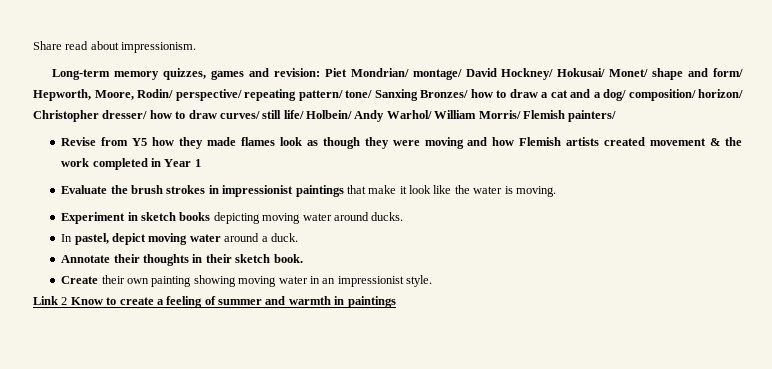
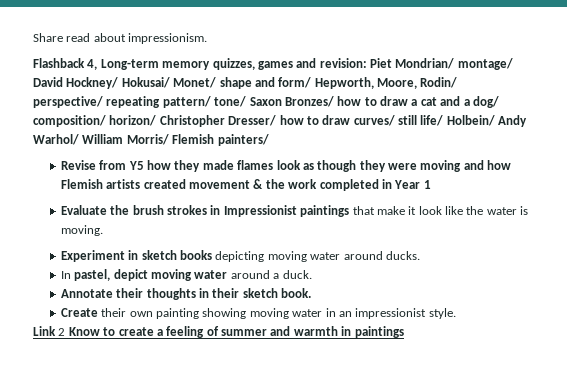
(197, 47) none -> [33,58,98,70] Flashback 4,
[374,89,418,101] Sanxing -> [249,97,282,106] Saxon
[102,110,148,119] dresser/ -> [228,115,277,126] Dresser/
[222,185,294,197] impressionist -> [223,205,297,217] Impressionist

